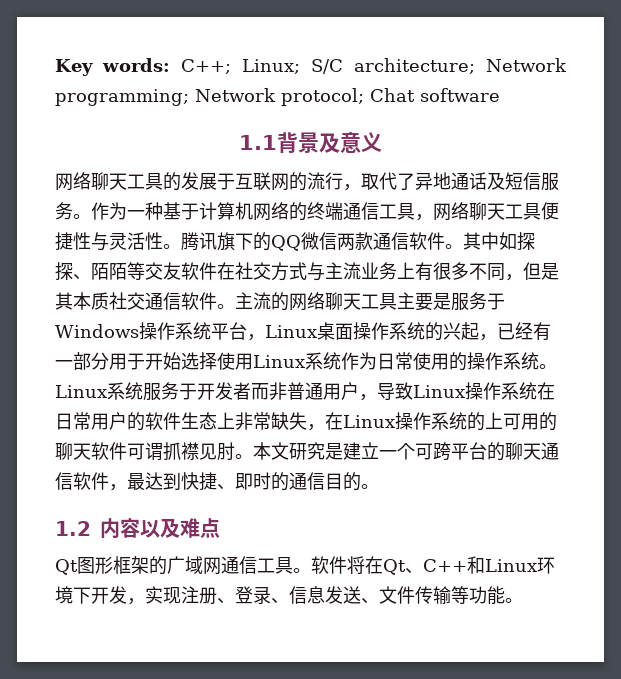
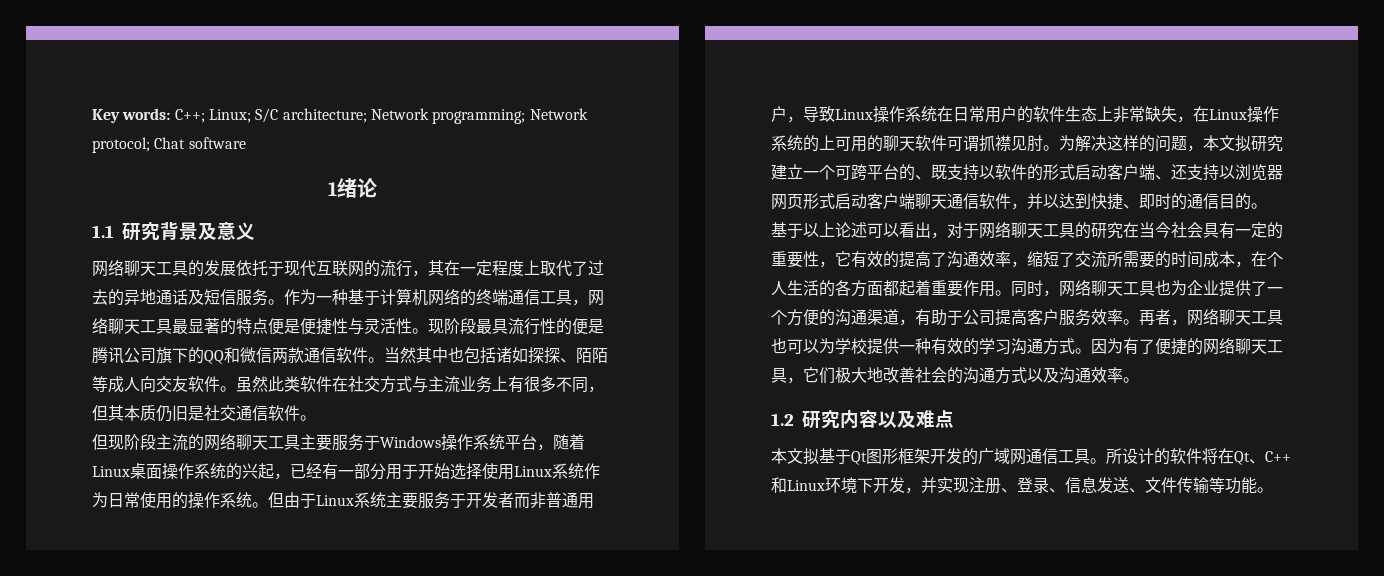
[239,135,277,150] 1.1 -> [328,178,377,198] [92,222,160,241] 1绪论 // 1.1研究
[217,173,235,190] 于 -> [236,260,316,277] 依托于现代
[361,172,415,190] 取代了 -> [428,260,604,277] [92,289,124,306] 其在一定程度上取代了过去的
[541,202,559,220] [55,232,217,251] 便捷性与灵活性。腾讯 -> [172,318,604,335] [92,347,156,364] 最显著的特点便是便捷性与灵活性。现阶段最具流行性的便是腾讯公司
(301, 243) none -> [224,347,240,363] 和
[463,232,499,250] 其中 -> [384,347,512,363] 当然其中也包括诸
(145, 271) none -> [108,376,156,393] 成人向
(217, 271) none -> [220,376,332,392] 。虽然此类软件
[541,263,559,280] [55,292,109,310] 是其本质 -> [108,405,204,422] 其本质仍旧是
(235, 306) none -> [92,434,156,450] // 但现阶段
[433,293,451,310] 是 -> (332, 442) none
(265, 337) none -> [553,434,585,450] 随着
[55,382,143,400] Linux系统 -> [268,492,418,509] 但由于Linux系统主要
[253,442,343,460] 本文研究是 -> [1059,135,1283,152] 为解决这样的问题，本文拟研究
(505, 451) none -> [915,164,1283,181] [771,193,915,210] 、既支持以软件的形式启动客户端、还支持以浏览器网页形式启动客户端
[127,473,145,490] 最 -> [1027,193,1059,209] 并以
(379, 486) none -> [771,221,1283,239] [771,251,1283,268] [771,279,1283,297] [771,308,1283,326] [771,337,1283,355] [771,367,1139,384] // 基于以上论述可以看出，对于网络聊天工具的研究在当今社会具有一定的重要性，它有效的提高了沟通效率，缩短了交流所需要的时间成本，在个人生活的各方面都起着重要作用。同时，网络聊天工具也为企业提供了一个方便的沟通渠道，有助于公司提高客户服务效率。再者，网络聊天工具也可以为学校提供一种有效的学习沟通方式。因为有了便捷的网络聊天工具，它们极大地改善社会的沟通方式以及沟通效率。
(91, 528) none -> [802,410,840,429] 研究
(220, 528) none -> [771,448,851,465] 本文拟基于
(149, 565) none -> [930,448,962,464] 开发
(311, 570) none -> [1106,448,1170,465] 所设计的
(145, 601) none -> [921,477,937,493] 并

